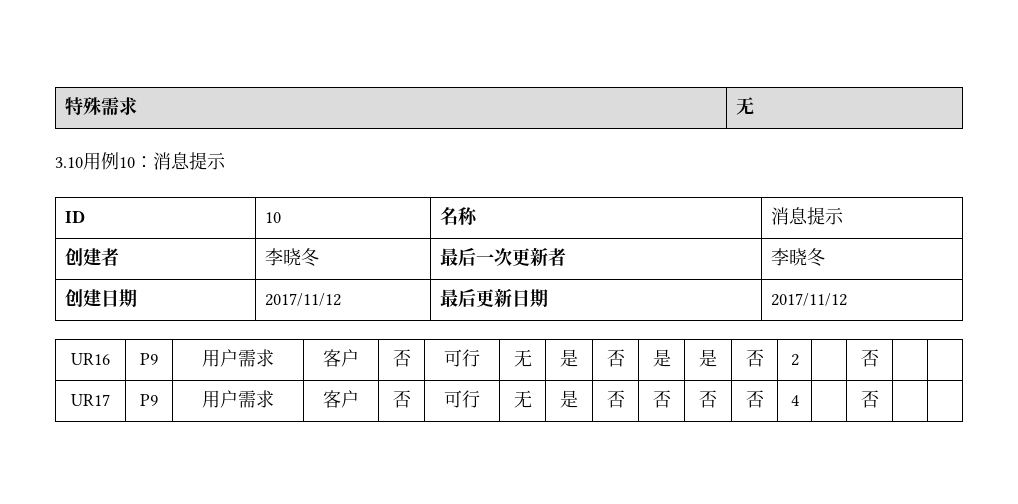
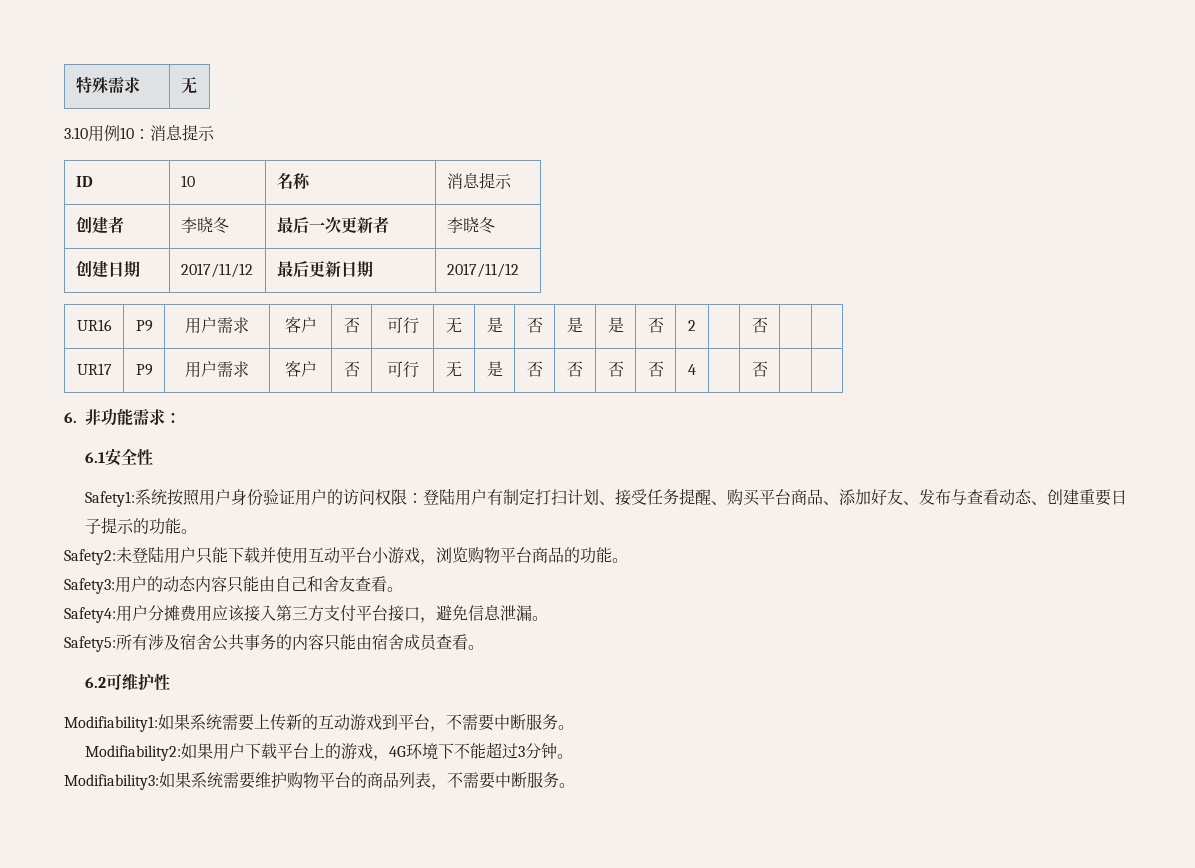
(879, 399) none -> [64,408,182,425] [85,448,154,466] [85,488,1128,507] [85,517,198,535] [64,546,628,565] [64,576,403,594] [64,605,548,623] [64,633,484,652] [85,673,171,691] [64,714,574,732] [85,742,574,761] [64,772,575,790] // 6.非功能需求： // 6.1安全性 // Safety1:系统按照用户身份验证用户的访问权限：登陆用户有制定打扫计划、接受任务提醒、购买平台商品、添加好友、发布与查看动态、创建重要日子提示的功能。 // Safety2:未登陆用户只能下载并使用互动平台小游戏，浏览购物平台商品的功能。 // Safety3:用户的动态内容只能由自己和舍友查看。 // Safety4:用户分摊费用应该接入第三方支付平台接口，避免信息泄漏。 // Safety5:所有涉及宿舍公共事务的内容只能由宿舍成员查看。 // 6.2可维护性 // Modifiability1:如果系统需要上传新的互动游戏到平台，不需要中断服务。 // Modifiability2:如果用户下载平台上的游戏，4G环境下不能超过3分钟。 // Modifiability3:如果系统需要维护购物平台的商品列表，不需要中断服务。

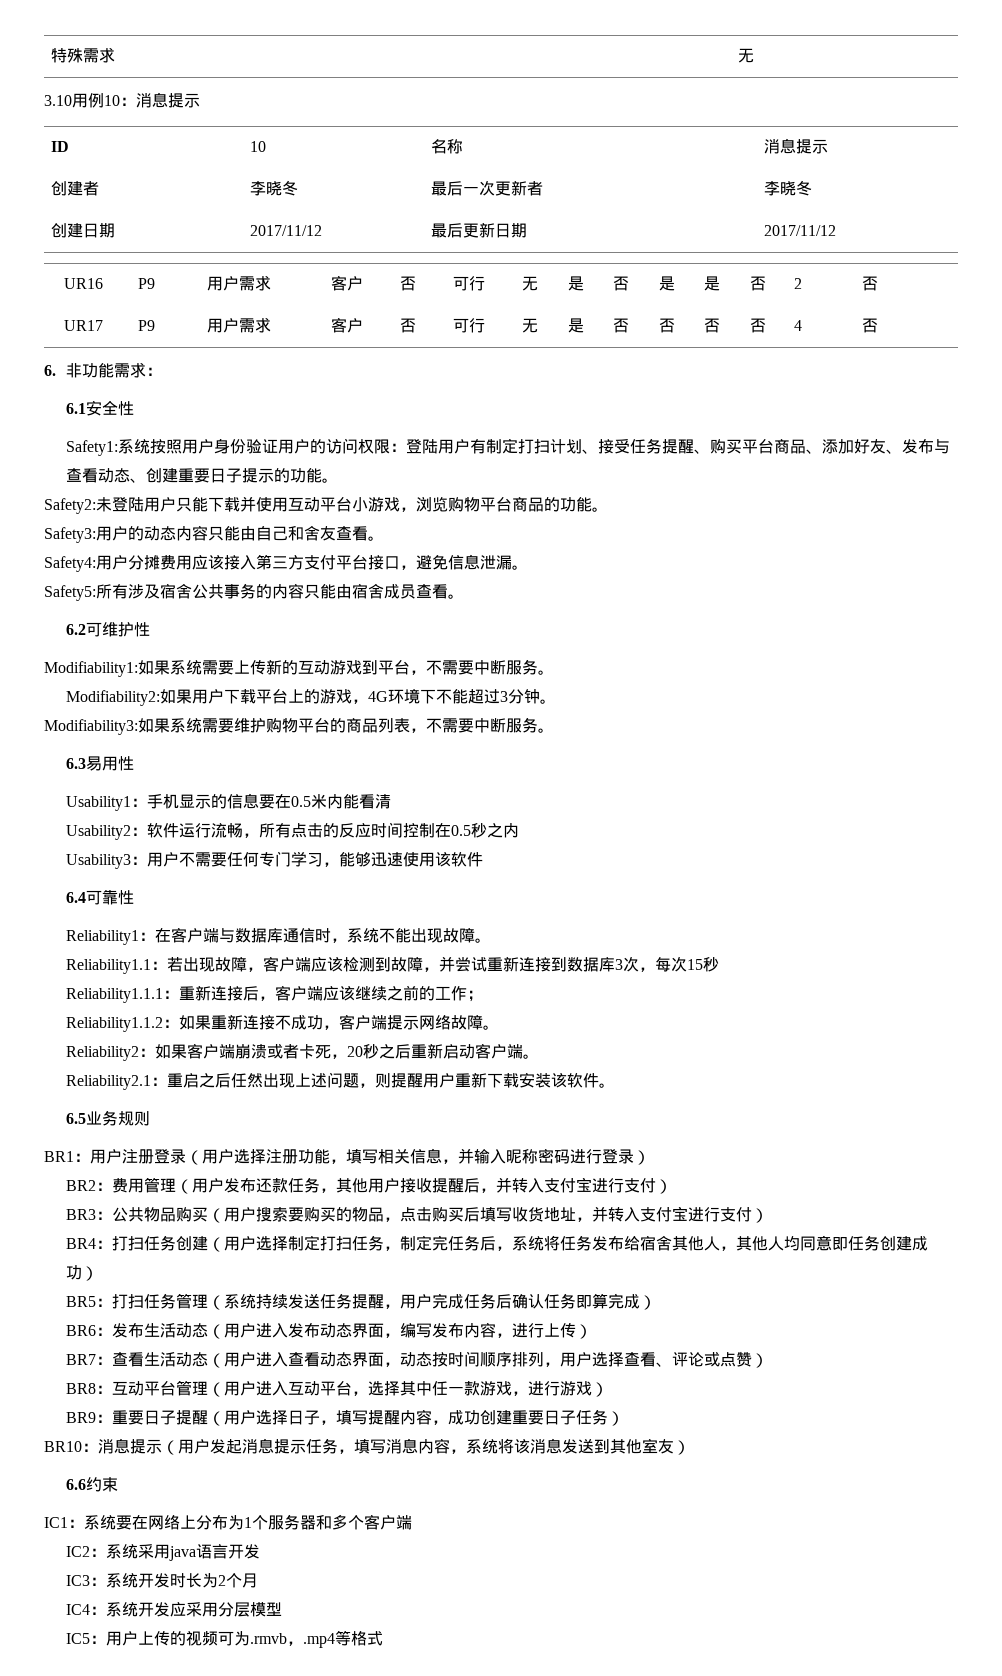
(575, 785) none -> [66,756,135,771] [66,793,392,811] [66,822,520,840] [66,851,484,869] [66,890,135,905] [66,927,492,945] [66,956,720,974] [66,985,484,1003] [66,1014,500,1032] [66,1043,540,1061] [66,1072,616,1090] [66,1110,151,1126] [44,1148,650,1165] [66,1177,673,1194] [66,1206,769,1223] [66,1235,929,1252] [66,1265,99,1281] [66,1293,657,1310] [66,1322,593,1339] [66,1351,769,1368] [66,1380,609,1397] [66,1409,625,1426] [44,1438,690,1455] [66,1477,119,1492] [44,1514,412,1530] [66,1544,261,1561] [66,1573,259,1588] [66,1602,283,1617] [66,1630,384,1648] // 6.3易用性 // Usability1：手机显示的信息要在0.5米内能看清 // Usability2：软件运行流畅，所有点击的反应时间控制在0.5秒之内 // Usability3：用户不需要任何专门学习，能够迅速使用该软件 // 6.4可靠性 // Reliability1：在客户端与数据库通信时，系统不能出现故障。 // Reliability1.1：若出现故障，客户端应该检测到故障，并尝试重新连接到数据库3次，每次15秒 // Reliability1.1.1：重新连接后，客户端应该继续之前的工作； // Reliability1.1.2：如果重新连接不成功，客户端提示网络故障。 // Reliability2：如果客户端崩溃或者卡死，20秒之后重新启动客户端。 // Reliability2.1：重启之后任然出现上述问题，则提醒用户重新下载安装该软件。 // 6.5业务规则 // BR1：用户注册登录（用户选择注册功能，填写相关信息，并输入昵称密码进行登录） // BR2：费用管理（用户发布还款任务，其他用户接收提醒后，并转入支付宝进行支付） // BR3：公共物品购买（用户搜索要购买的物品，点击购买后填写收货地址，并转入支付宝进行支付） // BR4：打扫任务创建（用户选择制定打扫任务，制定完任务后，系统将任务发布给宿舍其他人，其他人均同意即任务创建成功） // BR5：打扫任务管理（系统持续发送任务提醒，用户完成任务后确认任务即算完成） // BR6：发布生活动态（用户进入发布动态界面，编写发布内容，进行上传） // BR7：查看生活动态（用户进入查看动态界面，动态按时间顺序排列，用户选择查看、评论或点赞） // BR8：互动平台管理（用户进入互动平台，选择其中任一款游戏，进行游戏） // BR9：重要日子提醒（用户选择日子，填写提醒内容，成功创建重要日子任务） // BR10：消息提示（用户发起消息提示任务，填写消息内容，系统将该消息发送到其他室友） // 6.6约束 // IC1：系统要在网络上分布为1个服务器和多个客户端 // IC2：系统采用java语言开发 // IC3：系统开发时长为2个月 // IC4：系统开发应采用分层模型 // IC5：用户上传的视频可为.rmvb，.mp4等格式

